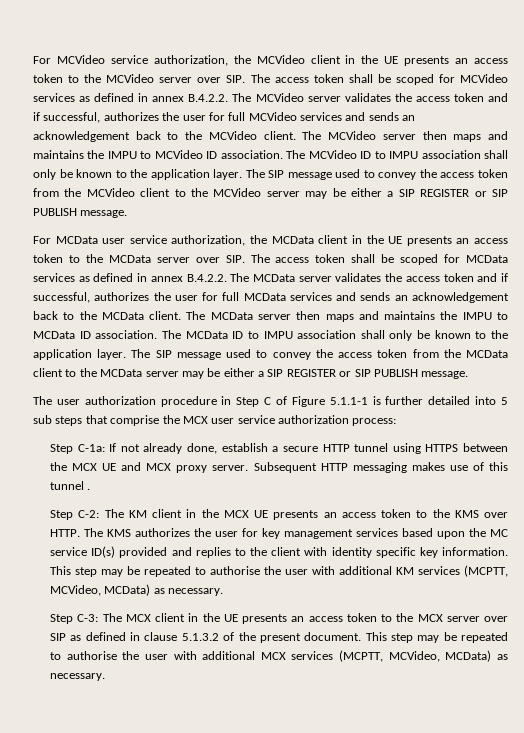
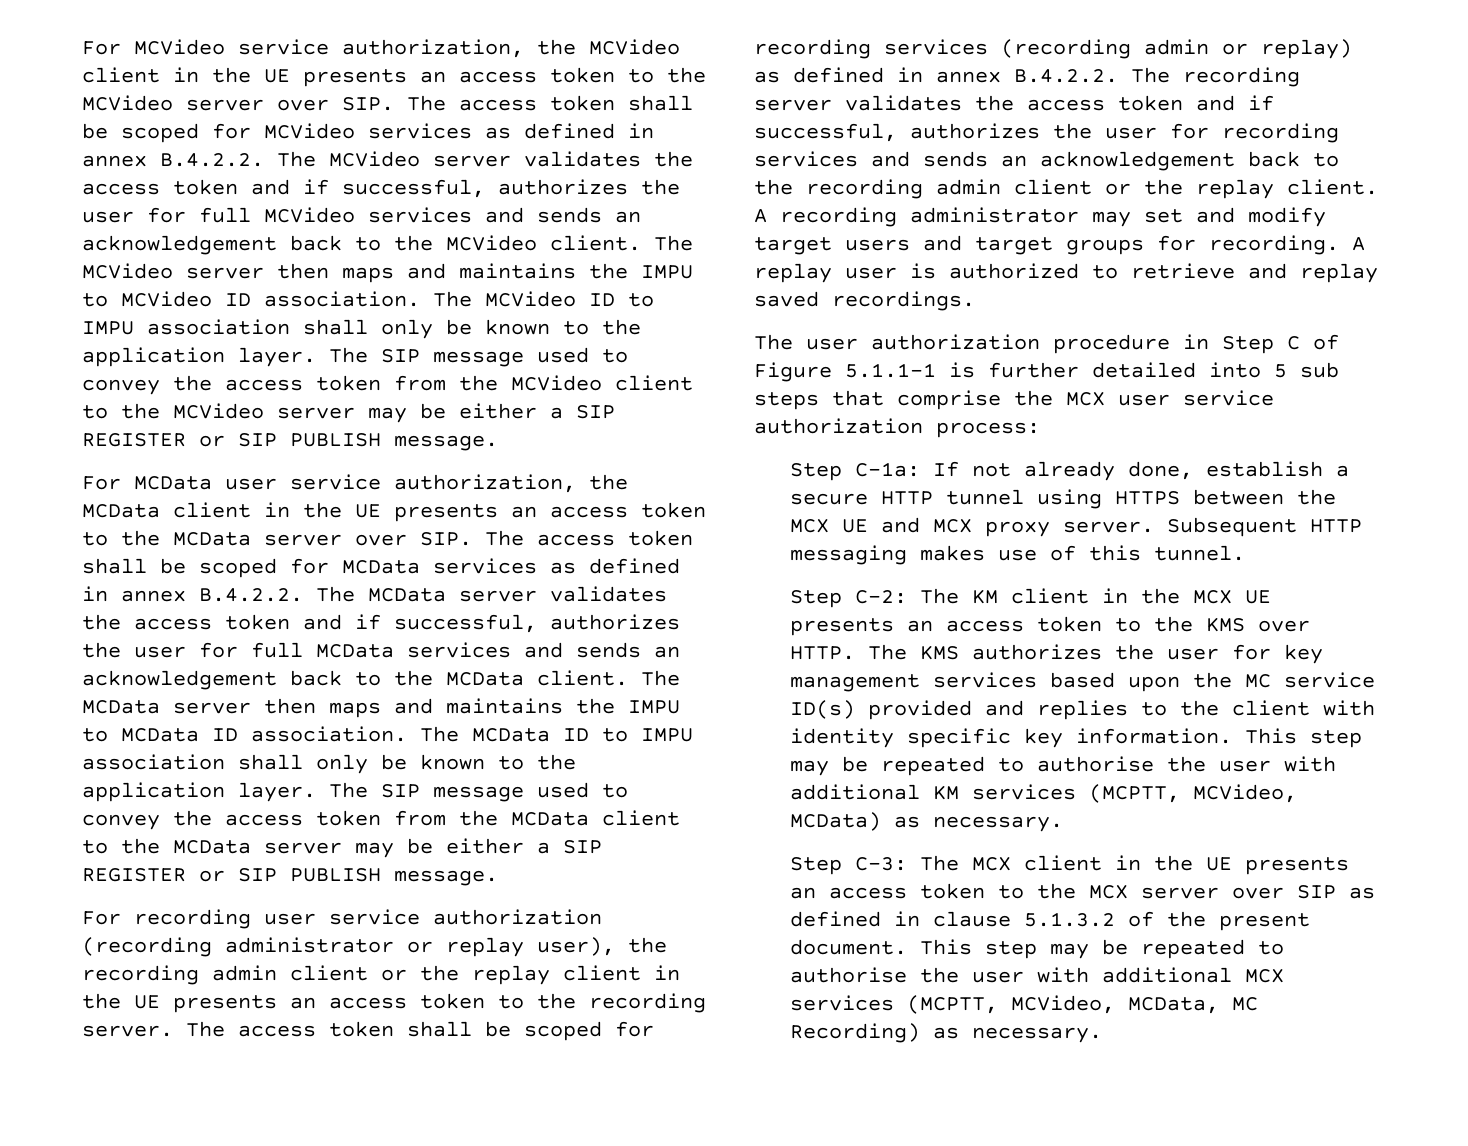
(469, 375) none -> [82,909,602,929] [82,937,667,957] [82,965,680,985] [82,993,706,1013] [82,1021,654,1041] [754,39,1352,59] [754,67,1300,87] [754,95,1274,111] [754,123,1339,143] [754,151,1339,171] [754,179,1378,199] [754,207,1326,227] [754,235,1365,255] [754,263,1378,283] [754,291,975,311] // For recording user service authorization (recording administrator or replay user), the recording admin client or the replay client in the UE presents an access token to the recording server. The access token shall be scoped for recording services (recording admin or replay) as defined in annex B.4.2.2. The recording server validates the access token and if successful, authorizes the user for recording services and sends an acknowledgement back to the recording admin client or the replay client. A recording administrator may set and modify target users and target groups for recording. A replay user is authorized to retrieve and replay saved recordings.
[50,481,91,490] tunnel . -> [1154,545,1246,561] tunnel.
[445,650,492,662] MCData) -> [1128,997,1259,1014] [790,1023,921,1043] MCData, MC Recording)

